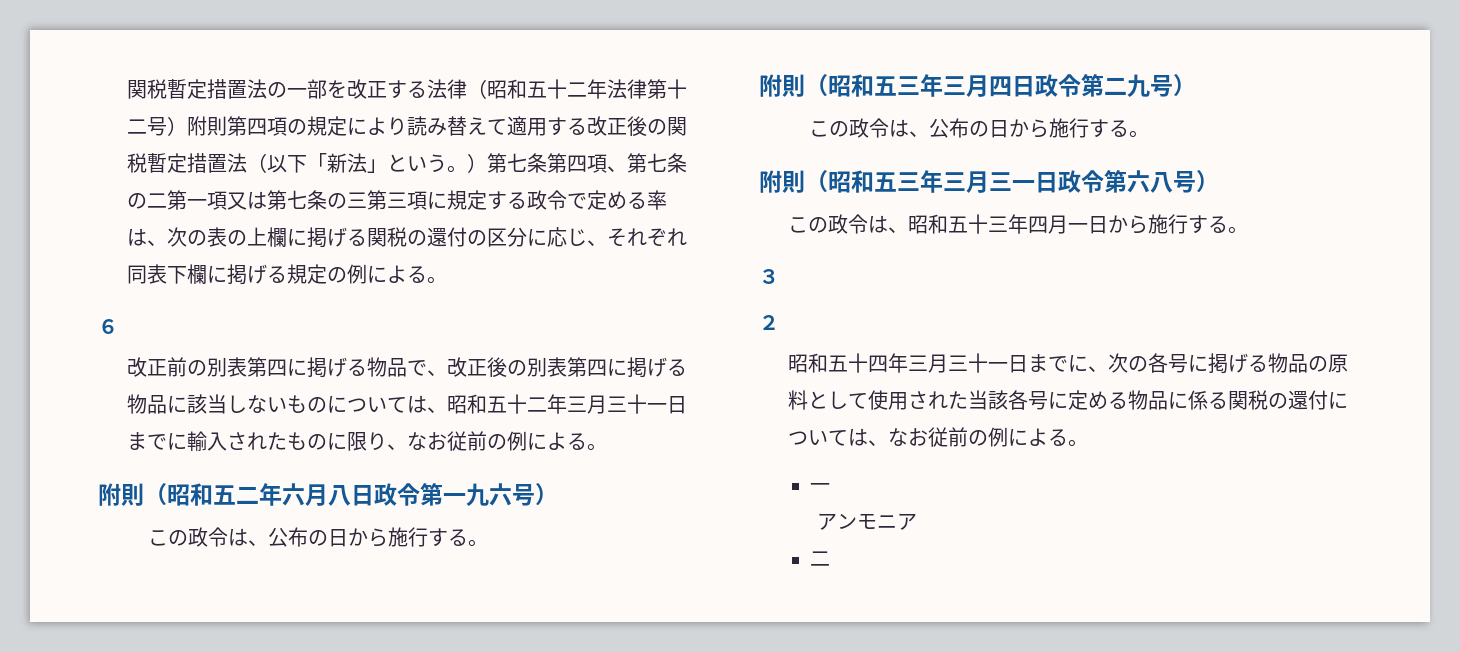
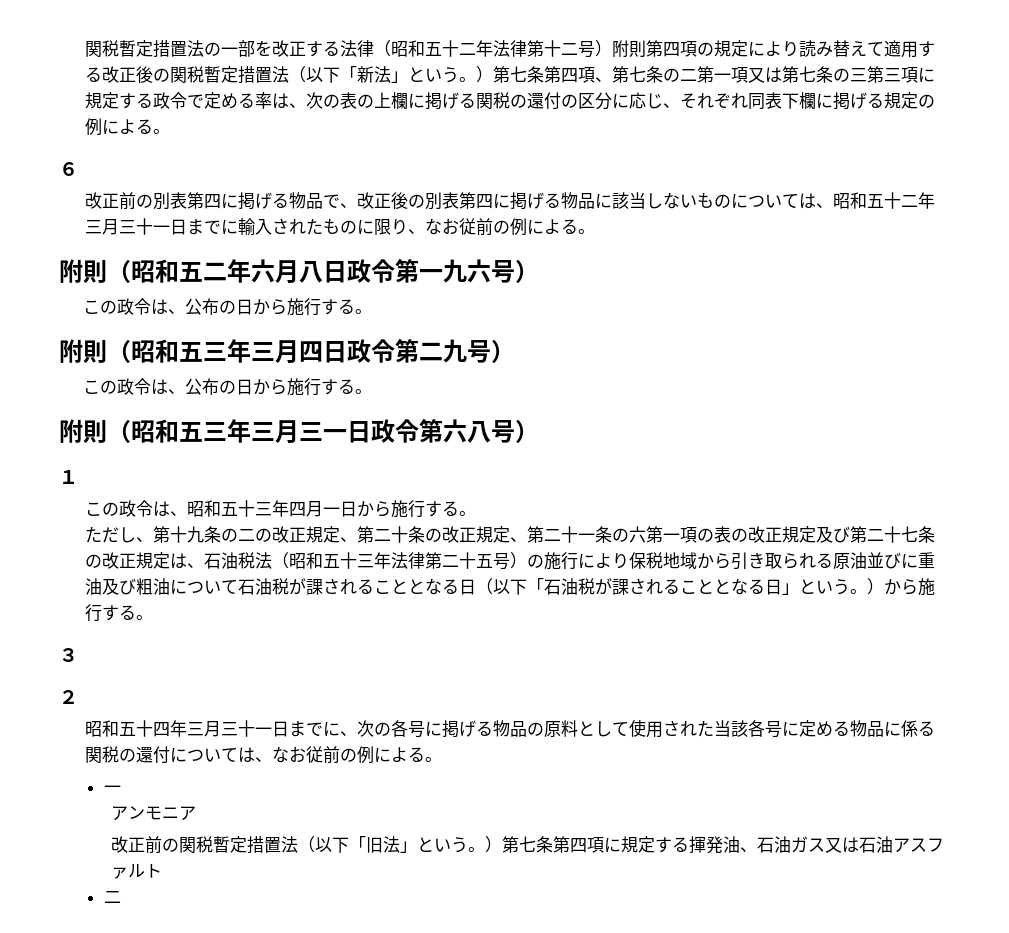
(1219, 181) none -> [59,470,78,484] // １
(1249, 230) none -> [84,526,935,543] [84,552,935,570] [84,578,935,596] [84,604,153,622] // ただし、第十九条の二の改正規定、第二十条の改正規定、第二十一条の六第一項の表の改正規定及び第二十七条の改正規定は、石油税法（昭和五十三年法律第二十五号）の施行により保税地域から引き取られる原油並びに重油及び粗油について石油税が課されることとなる日（以下「石油税が課されることとなる日」という。）から施行する。
(918, 521) none -> [110,836,944,854] [110,864,162,879] // 改正前の関税暫定措置法（以下「旧法」という。）第七条第四項に規定する揮発油、石油ガス又は石油アスファルト

